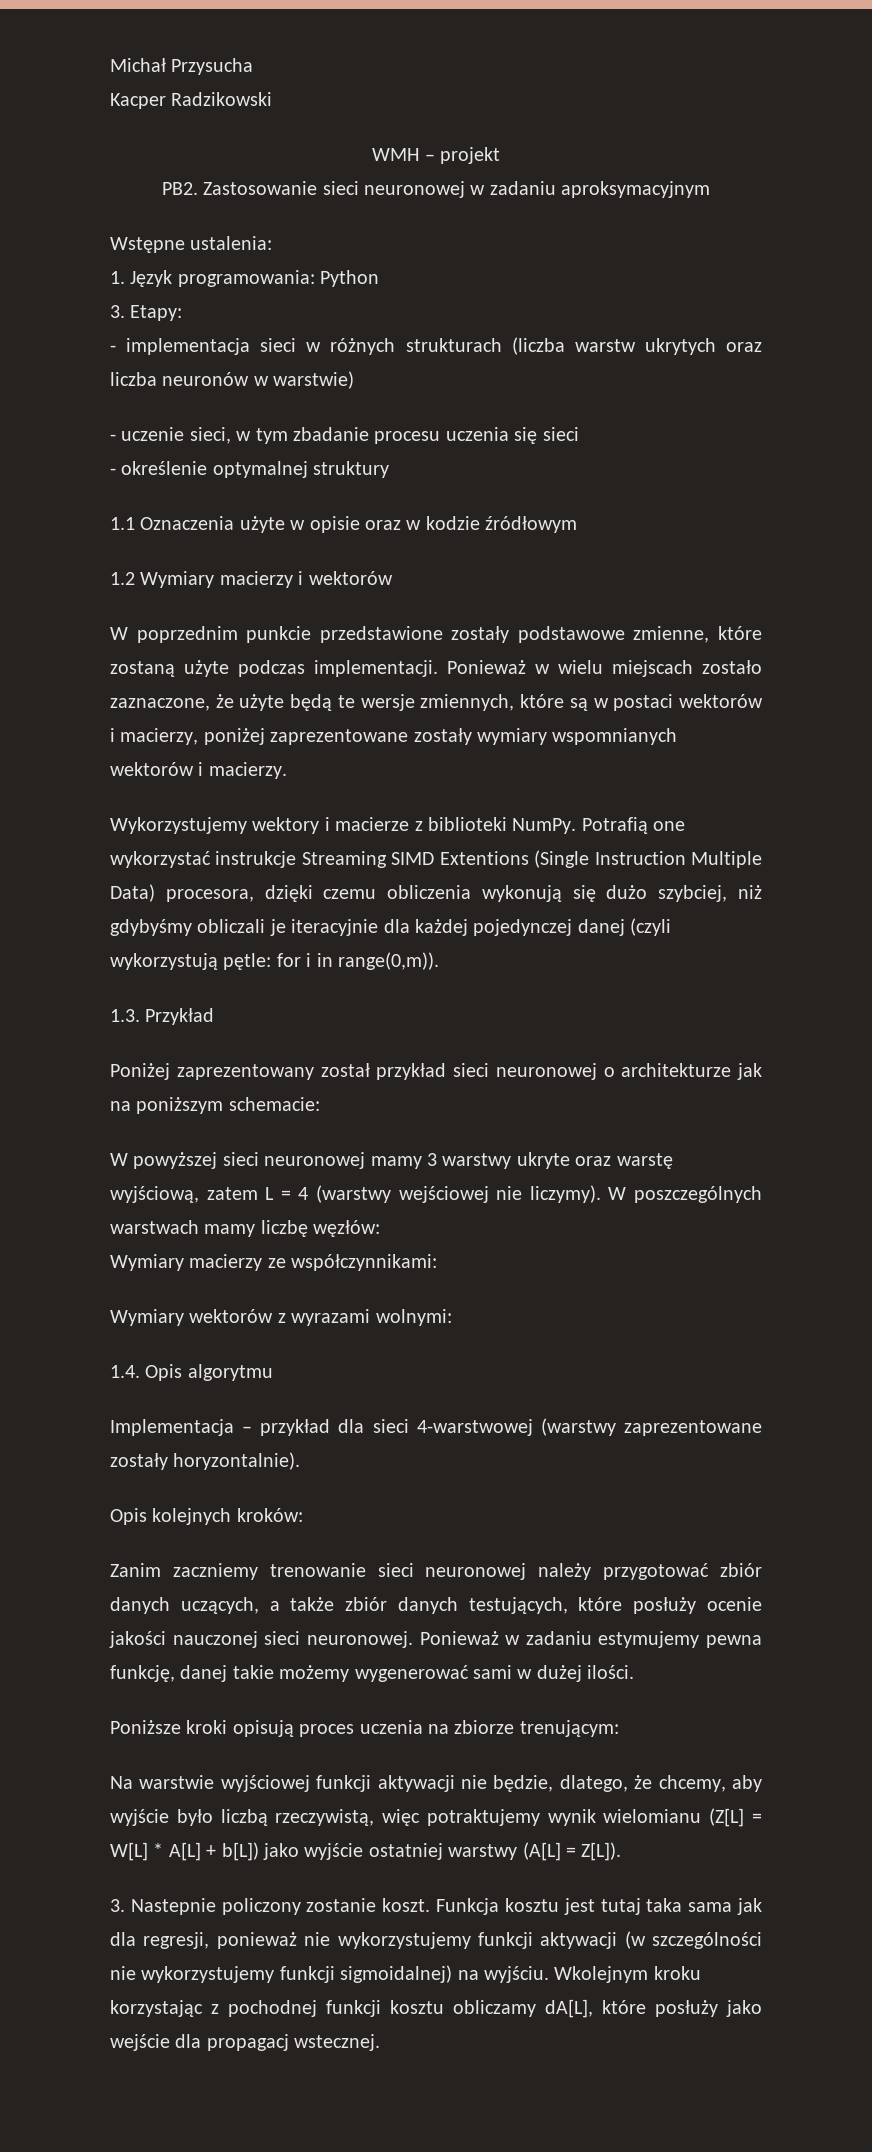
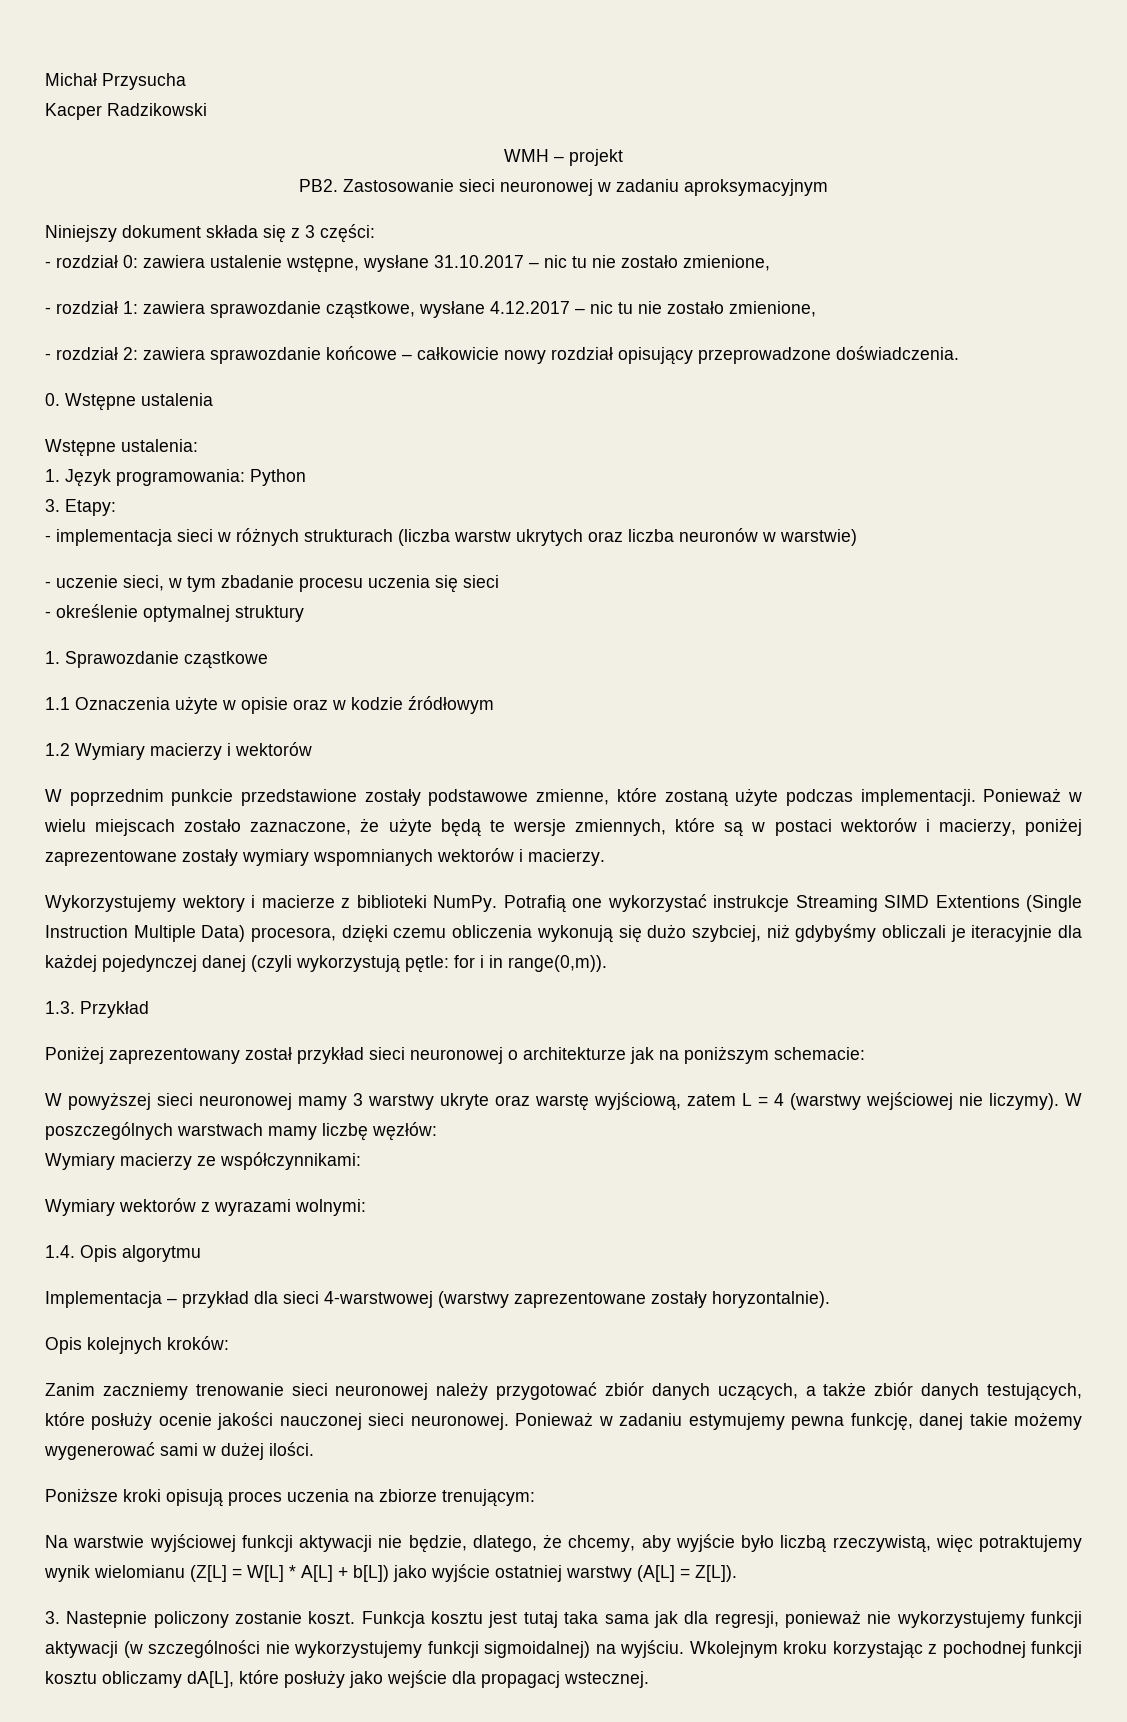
(711, 189) none -> [45,224,375,243] [45,255,770,273] [45,301,816,319] [45,346,959,365] [45,393,213,411] // Niniejszy dokument składa się z 3 części: // - rozdział 0: zawiera ustalenie wstępne, wysłane 31.10.2017 – nic tu nie zostało zmienione, // - rozdział 1: zawiera sprawozdanie cząstkowe, wysłane 4.12.2017 – nic tu nie zostało zmienione, // - rozdział 2: zawiera sprawozdanie końcowe – całkowicie nowy rozdział opisujący przeprowadzone doświadczenia. // 0. Wstępne ustalenia
(390, 469) none -> [45,651,268,669] // 1. Sprawozdanie cząstkowe

